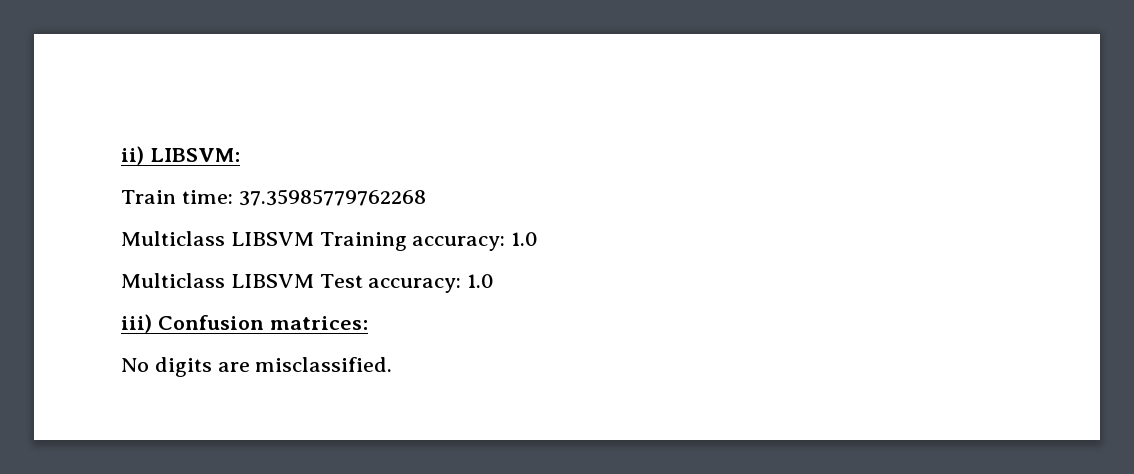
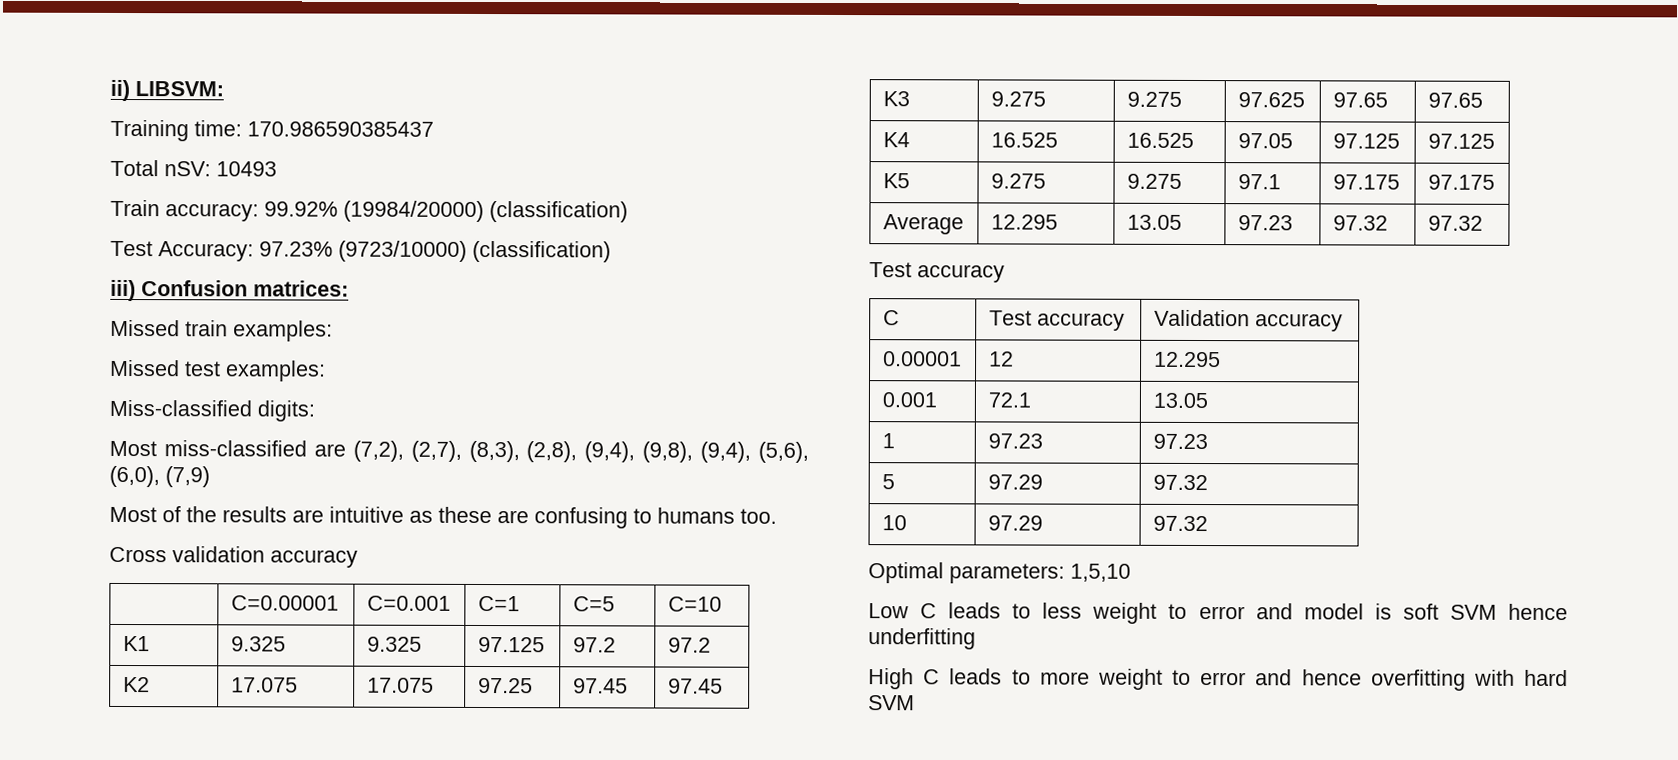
[121,189,426,206] [121,231,539,251] [121,273,495,293] [121,314,368,333] [121,357,393,377] Train time: 37.35985779762268 // Multiclass LIBSVM Training accuracy: 1.0 // Multiclass LIBSVM Test accuracy: 1.0 // iii) Confusion matrices: // No digits are misclassified. -> [110,119,434,142] [110,159,277,177] [110,199,628,223] [110,240,611,263] [110,279,349,302] [110,319,333,342] [110,359,326,382] [109,399,315,422] [109,440,809,463] [109,465,210,488] [109,506,777,529] [109,546,358,568] [230,595,339,611] [366,595,451,611] [477,595,520,612] [572,596,615,612] [667,596,722,612] [122,635,150,652] [230,636,286,652] [366,636,422,652] [477,636,545,653] [572,637,616,653] [667,637,711,653] [122,676,150,693] [230,677,298,693] [366,677,434,693] [477,677,533,694] [572,678,628,694] [667,678,723,694] [882,91,910,107] [990,91,1046,107] [1126,91,1182,107] [1237,92,1305,108] [1332,92,1388,108] [1427,92,1483,108] [882,132,910,148] [990,132,1058,148] [1126,132,1194,148] [1237,133,1293,149] [1332,133,1400,149] [1427,133,1495,149] [882,173,910,189] [990,173,1046,189] [1126,173,1182,189] [1237,174,1281,190] [1332,174,1400,190] [1427,174,1495,190] [882,214,964,235] [990,214,1058,230] [1126,214,1182,230] [1237,215,1293,231] [1332,215,1388,231] [1427,215,1483,231] [869,262,1005,283] [882,310,900,326] [988,310,1125,331] [1153,309,1343,332] [882,351,962,367] [988,351,1014,367] [1153,351,1221,368] [881,392,937,408] [987,392,1031,408] [1152,392,1208,409] [881,433,895,449] [987,433,1043,449] [1152,433,1208,450] [881,474,895,490] [987,474,1043,490] [1152,474,1208,491] [881,515,907,531] [987,515,1043,531] [1152,515,1208,532] [868,562,1131,584] [868,602,1568,624] [868,628,976,650] [868,668,1568,691] [868,695,915,711] Training time: 170.986590385437 // Total nSV: 10493 // Train accuracy: 99.92% (19984/20000) (classification) // Test Accuracy: 97.23% (9723/10000) (classification) // iii) Confusion matrices: // Missed train examples: // Missed test examples: // Miss-classified digits: // Most miss-classified are (7,2), (2,7), (8,3), (2,8), (9,4), (9,8), (9,4), (5,6), (6,0), (7,9) // Most of the results are intuitive as these are confusing to humans too. // Cross validation accuracy // | C=0.00001 | C=0.001 | C=1 | C=5 | C=10 // K1 | 9.325 | 9.325 | 97.125 | 97.2 | 97.2 // K2 | 17.075 | 17.075 | 97.25 | 97.45 | 97.45 // K3 | 9.275 | 9.275 | 97.625 | 97.65 | 97.65 // K4 | 16.525 | 16.525 | 97.05 | 97.125 | 97.125 // K5 | 9.275 | 9.275 | 97.1 | 97.175 | 97.175 // Average | 12.295 | 13.05 | 97.23 | 97.32 | 97.32 // Test accuracy // C | Test accuracy | Validation accuracy // 0.00001 | 12 | 12.295 // 0.001 | 72.1 | 13.05 // 1 | 97.23 | 97.23 // 5 | 97.29 | 97.32 // 10 | 97.29 | 97.32 // Optimal parameters: 1,5,10 // Low C leads to less weight to error and model is soft SVM hence underfitting // High C leads to more weight to error and hence overfitting with hard SVM

